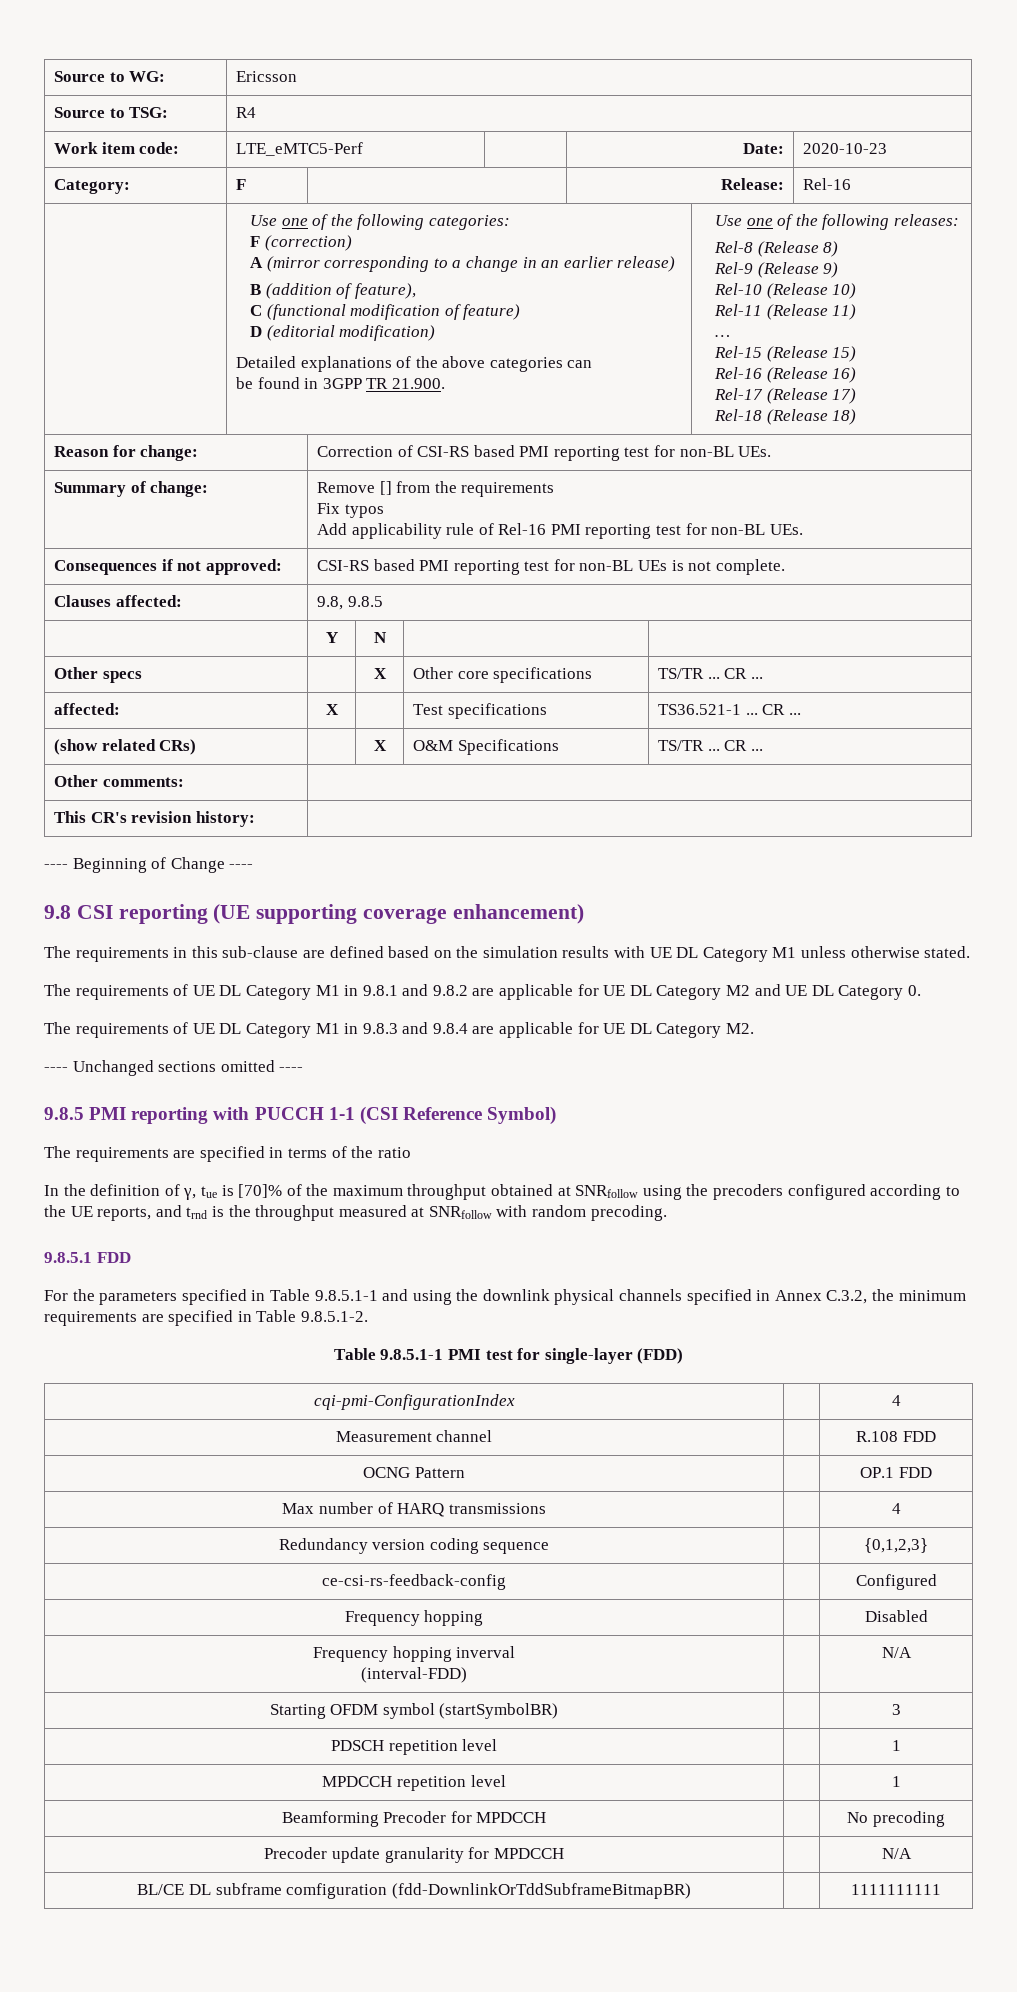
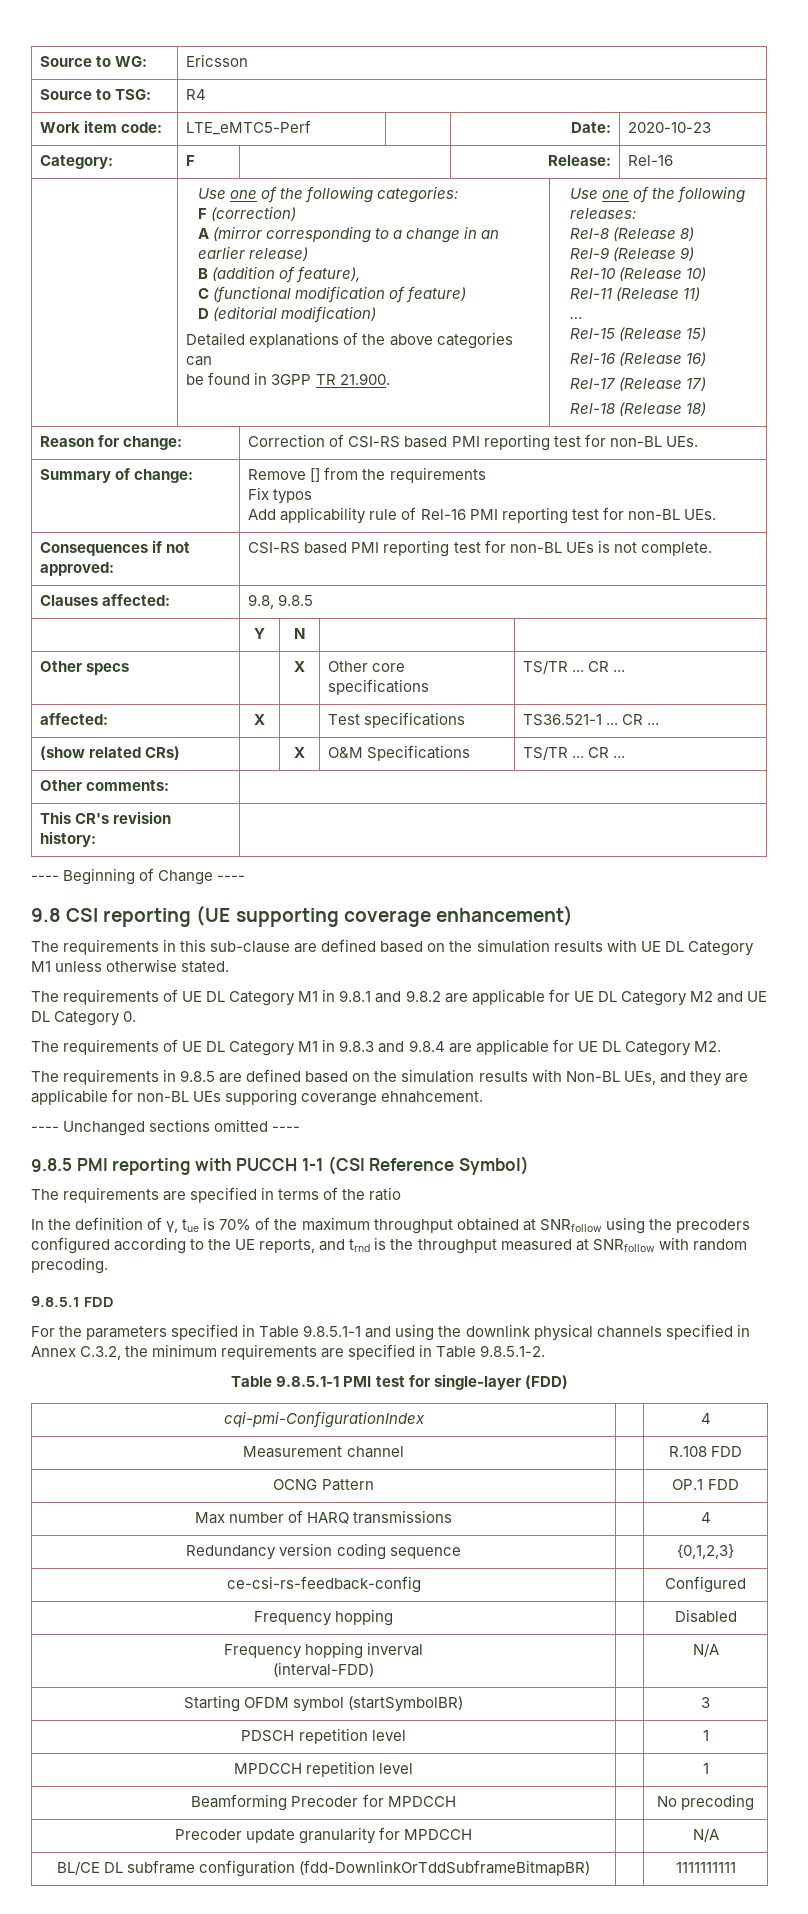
(755, 1028) none -> [31,1069,748,1086] [31,1089,484,1106] // The requirements in 9.8.5 are defined based on the simulation results with Non-BL UEs, and they are applicabile for non-BL UEs supporing coverange ehnahcement.
[238,1184,283,1198] [70]% -> [219,1219,252,1230] 70%
[286,1883,388,1899] comfiguration -> [199,1860,296,1877] configuration

